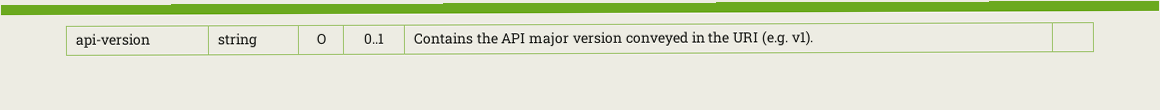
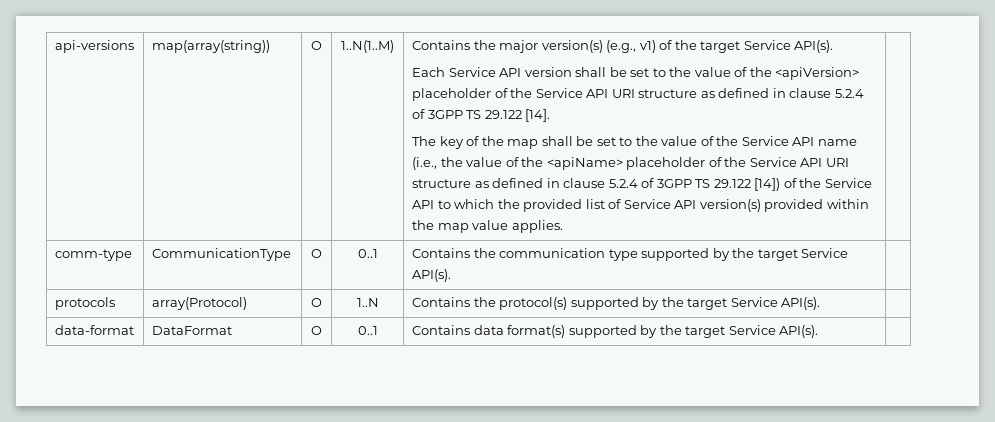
[74,33,150,48] [216,33,257,48] [315,32,326,45] [363,32,384,45] [412,30,813,47] api-version | string | O | 0..1 | Contains the API major version conveyed in the URI (e.g. v1). -> [54,40,134,53] [151,40,270,53] [311,41,322,50] [341,40,394,53] [411,40,834,53] [411,67,860,80] [411,88,864,101] [411,109,551,122] [411,136,857,149] [411,157,849,170] [411,178,872,191] [411,199,869,212] [411,220,563,233] [54,249,132,261] [151,248,291,261] [311,249,322,258] [357,249,378,258] [411,248,849,261] [411,269,451,282] [54,297,115,310] [151,297,247,310] [311,298,322,307] [356,298,379,307] [411,297,821,310] [54,325,134,335] [151,326,232,335] [311,326,322,335] [357,326,378,335] [411,325,819,338] api-versions | map(array(string)) | O | 1..N(1..M) | Contains the major version(s) (e.g., v1) of the target Service API(s). // Each Service API version shall be set to the value of the <apiVersion> placeholder of the Service API URI structure as defined in clause 5.2.4 of 3GPP TS 29.122 [14]. // The key of the map shall be set to the value of the Service API name (i.e., the value of the <apiName> placeholder of the Service API URI structure as defined in clause 5.2.4 of 3GPP TS 29.122 [14]) of the Service API to which the provided list of Service API version(s) provided within the map value applies. | // comm-type | CommunicationType | O | 0..1 | Contains the communication type supported by the target Service API(s). | // protocols | array(Protocol) | O | 1..N | Contains the protocol(s) supported by the target Service API(s). | // data-format | DataFormat | O | 0..1 | Contains data format(s) supported by the target Service API(s).

